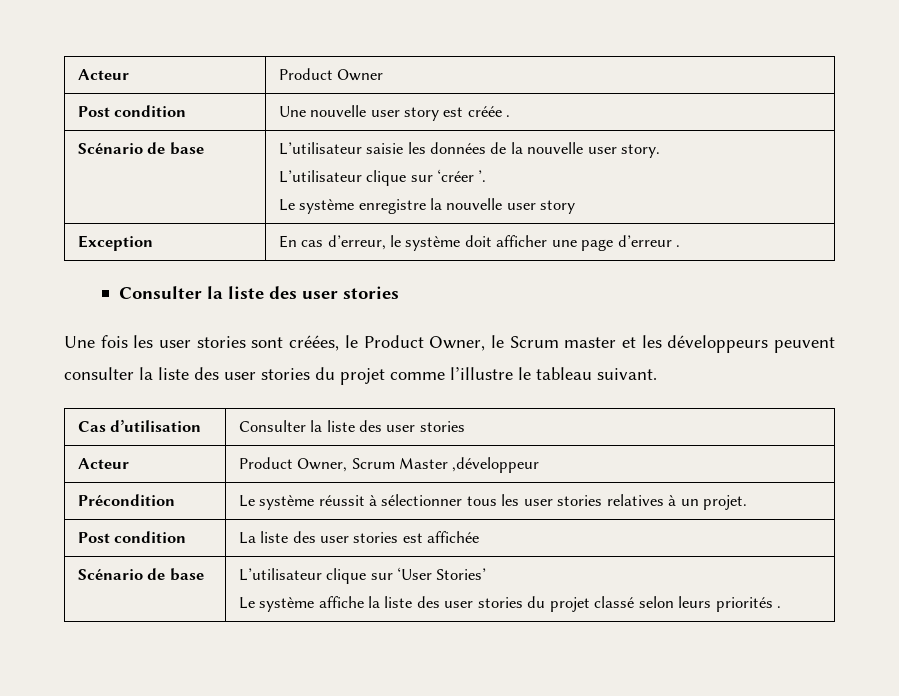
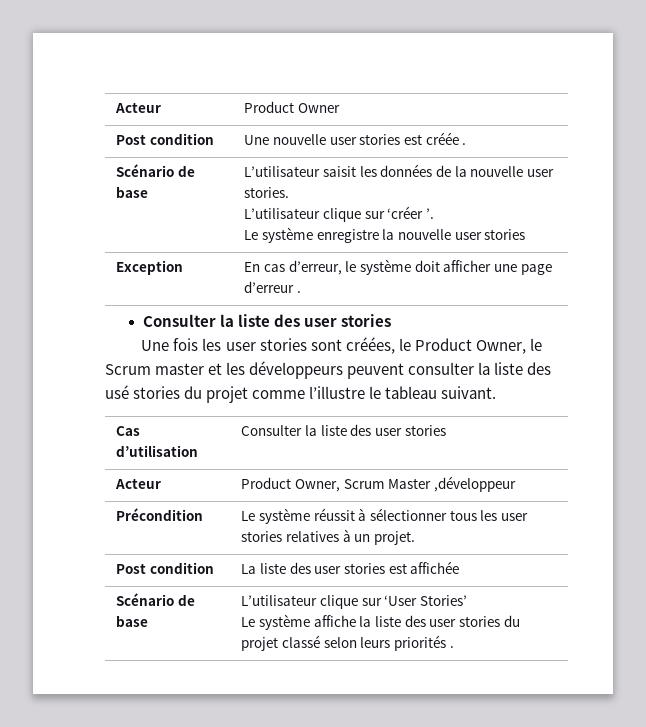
[404,107,440,121] story -> [359,134,401,145] stories
[366,143,404,154] saisie -> [323,166,357,177] saisit
[621,144,661,158] story. -> [244,187,290,198] stories.
[540,200,576,214] story -> [484,229,526,240] stories
[224,372,256,380] user -> [105,385,129,399] usé

